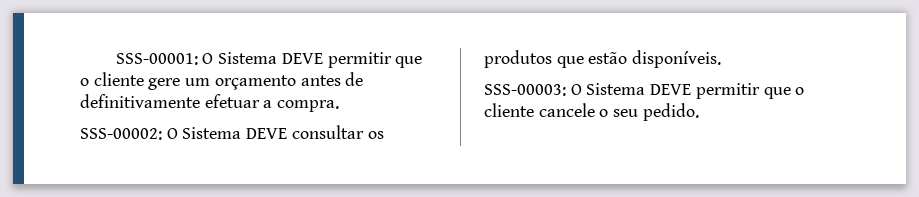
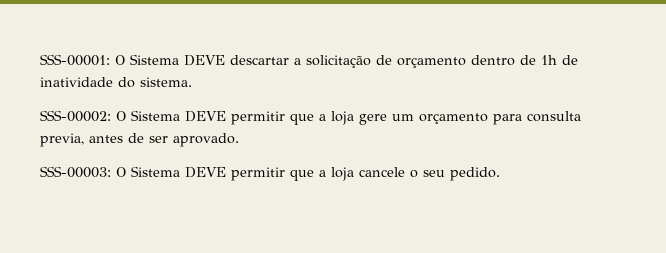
[327,52,423,68] [80,72,364,90] [80,94,340,112] [80,125,384,140] [484,50,722,68] permitir que o cliente gere um orçamento antes de definitivamente efetuar a compra. // SSS-00002: O Sistema DEVE consultar os produtos que estão disponíveis. -> [230,55,578,68] [40,77,192,88] [40,110,581,125] [40,133,239,147] descartar a solicitação de orçamento dentro de 1h de inatividade do sistema. // SSS-00002: O Sistema DEVE permitir que a loja gere um orçamento para consulta previa, antes de ser aprovado.
[795,87,805,95] [484,103,534,117] o cliente -> [319,167,354,181] a loja

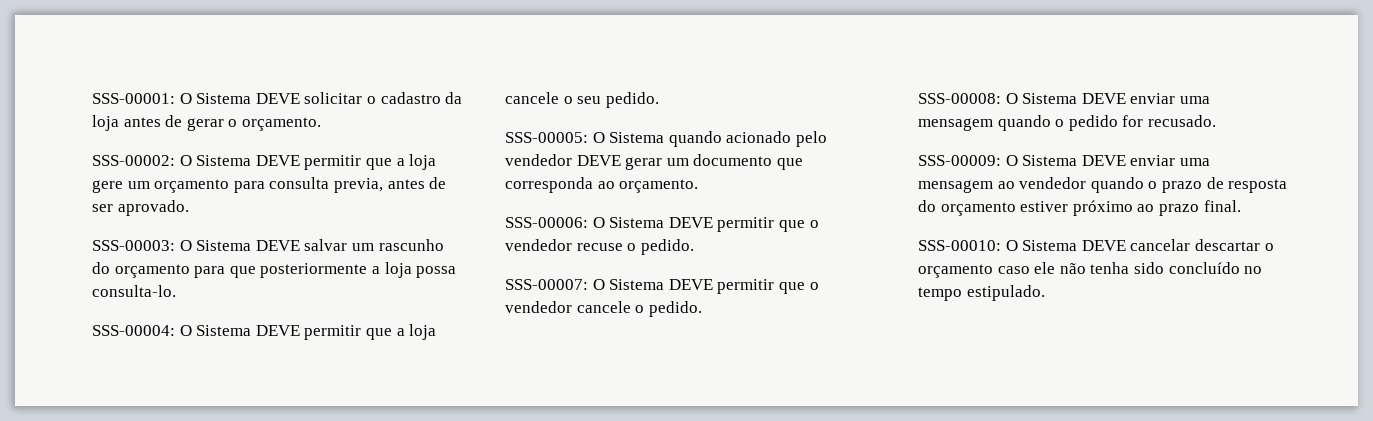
[230,55,578,68] [40,77,192,88] descartar a solicitação de orçamento dentro de 1h de inatividade do sistema. -> [304,92,463,104] [92,115,321,131] solicitar o cadastro da loja antes de gerar o orçamento.
(226, 172) none -> [304,239,444,251] [92,262,457,278] [92,285,176,297] [92,325,300,336] salvar um rascunho do orçamento para que posteriormente a loja possa consulta-lo. // SSS-00004: O Sistema DEVE
(500, 174) none -> [505,131,827,147] [505,154,803,170] [505,177,699,193] [505,217,819,232] [505,239,694,255] [505,279,819,294] [505,301,702,317] [918,93,1210,104] [918,115,1216,131] [918,155,1210,166] [918,177,1288,193] [918,200,1241,216] [918,239,1274,251] [918,262,1263,278] [918,285,1045,301] // SSS-00005: O Sistema quando acionado pelo vendedor DEVE gerar um documento que corresponda ao orçamento. // SSS-00006: O Sistema DEVE permitir que o vendedor recuse o pedido. // SSS-00007: O Sistema DEVE permitir que o vendedor cancele o pedido. // SSS-00008: O Sistema DEVE enviar uma mensagem quando o pedido for recusado. // SSS-00009: O Sistema DEVE enviar uma mensagem ao vendedor quando o prazo de resposta do orçamento estiver próximo ao prazo final. // SSS-00010: O Sistema DEVE cancelar descartar o orçamento caso ele não tenha sido concluído no tempo estipulado.

